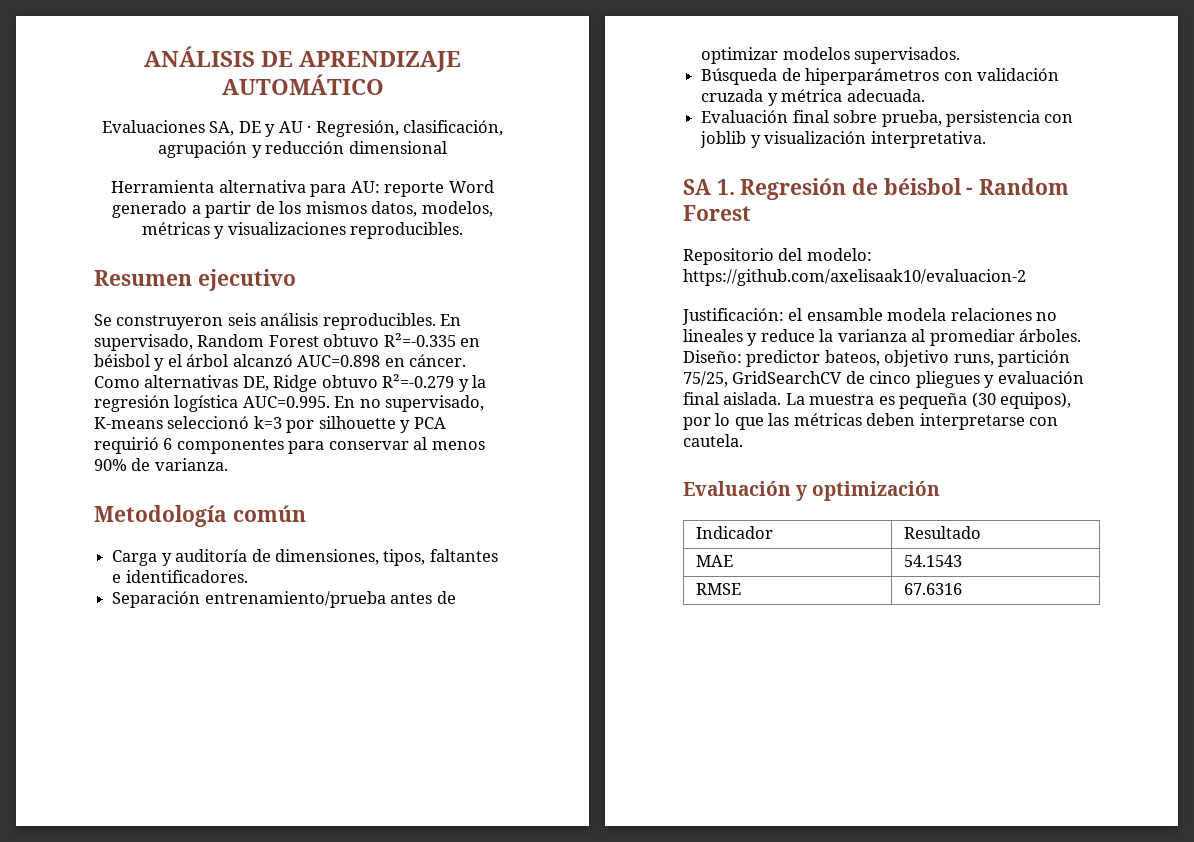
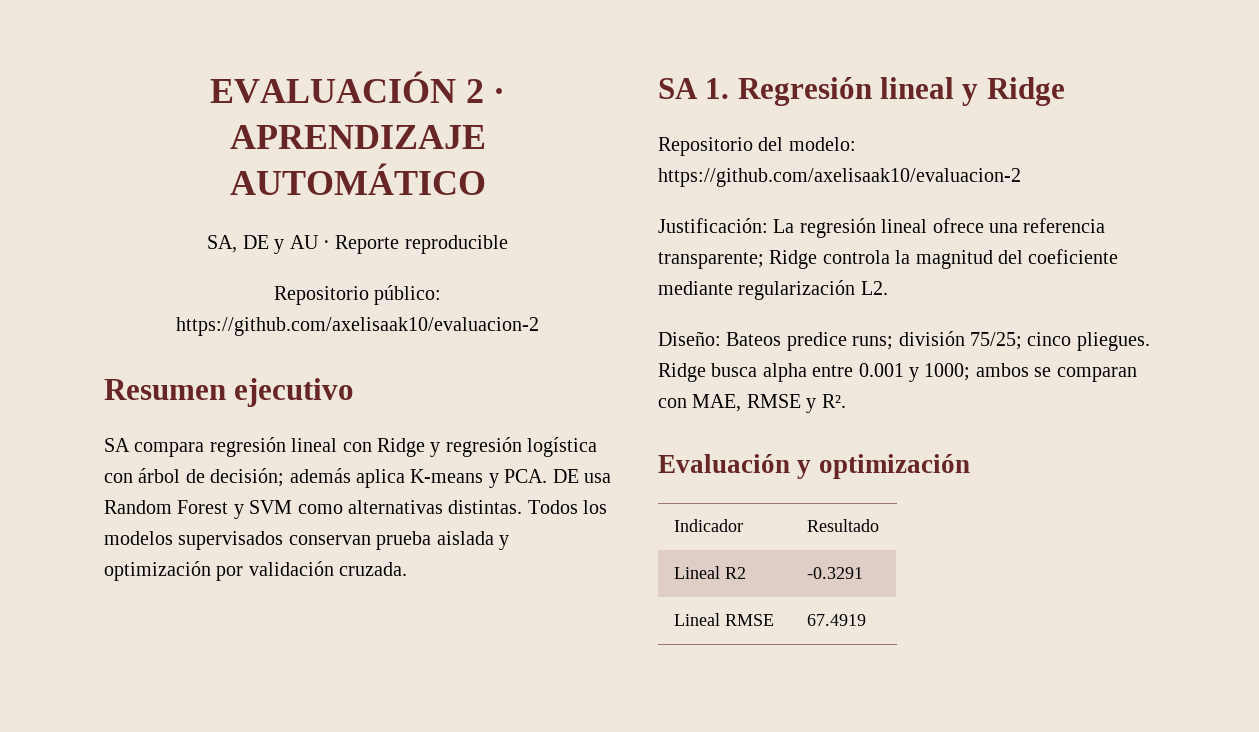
[143,46,293,67] ANÁLISIS DE -> [209,71,506,103] EVALUACIÓN 2 ·
[101,120,205,133] Evaluaciones -> (486, 179) none
[315,120,504,137] [158,141,447,158] [111,180,494,197] [112,201,493,218] [141,222,464,239] [94,269,296,291] [94,313,462,330] [94,333,481,351] [94,354,467,371] [94,374,487,392] [94,395,485,412] [94,416,446,433] [94,437,485,454] [94,458,228,471] [94,505,306,527] [112,549,498,566] [112,570,248,583] [112,591,456,608] [701,47,961,64] [701,68,1059,85] [701,89,925,106] [701,110,1074,127] [700,131,986,148] [683,178,1070,200] [683,205,751,221] Regresión, clasificación, agrupación y reducción dimensional // Herramienta alternativa para AU: reporte Word generado a partir de los mismos datos, modelos, métricas y visualizaciones reproducibles. // Resumen ejecutivo // Se construyeron seis análisis reproducibles. En supervisado, Random Forest obtuvo R²=-0.335 en béisbol y el árbol alcanzó AUC=0.898 en cáncer. Como alternativas DE, Ridge obtuvo R²=-0.279 y la regresión logística AUC=0.995. En no supervisado, K-means seleccionó k=3 por silhouette y PCA requirió 6 componentes para conservar al menos 90% de varianza. // Metodología común // Carga y auditoría de dimensiones, tipos, faltantes e identificadores. // Separación entrenamiento/prueba antes de optimizar modelos supervisados. // Búsqueda de hiperparámetros con validación cruzada y métrica adecuada. // Evaluación final sobre prueba, persistencia con joblib y visualización interpretativa. // SA 1. Regresión de béisbol - Random Forest -> [335,235,508,254] [273,285,442,305] [176,317,539,336] [104,378,355,407] [104,437,598,457] [104,468,611,488] [104,500,608,519] [104,531,509,550] [104,561,408,581] [658,77,1065,106] Reporte reproducible // Repositorio público: https://github.com/axelisaak10/evaluacion-2 // Resumen ejecutivo // SA compara regresión lineal con Ridge y regresión logística con árbol de decisión; además aplica K-means y PCA. DE usa Random Forest y SVM como alternativas distintas. Todos los modelos supervisados conservan prueba aislada y optimización por validación cruzada. // SA 1. Regresión lineal y Ridge
[788,308,1058,321] [683,329,1082,346] [683,350,1071,367] [683,371,1084,388] [683,392,1072,409] [683,413,1059,430] [683,434,743,447] el ensamble modela relaciones no lineales y reduce la varianza al promediar árboles. Diseño: predictor bateos, objetivo runs, partición 75/25, GridSearchCV de cinco pliegues y evaluación final aislada. La muestra es pequeña (30 equipos), por lo que las métricas deben interpretarse con cautela. -> [773,218,1106,238] [658,249,1119,269] [658,280,888,300] [658,331,1150,351] [658,363,1137,382] [658,394,846,413] La regresión lineal ofrece una referencia transparente; Ridge controla la magnitud del coeficiente mediante regularización L2. // Diseño: Bateos predice runs; división 75/25; cinco pliegues. Ridge busca alpha entre 0.001 y 1000; ambos se comparan con MAE, RMSE y R².
[696,555,734,567] [904,555,963,567] MAE | 54.1543 // -> [673,566,746,579] [806,567,863,579] [673,613,720,626] Lineal R2 | -0.3291 // Lineal
[904,583,963,595] 67.6316 -> [806,614,866,626] 67.4919

